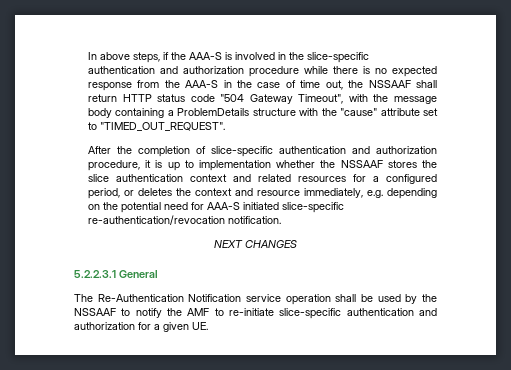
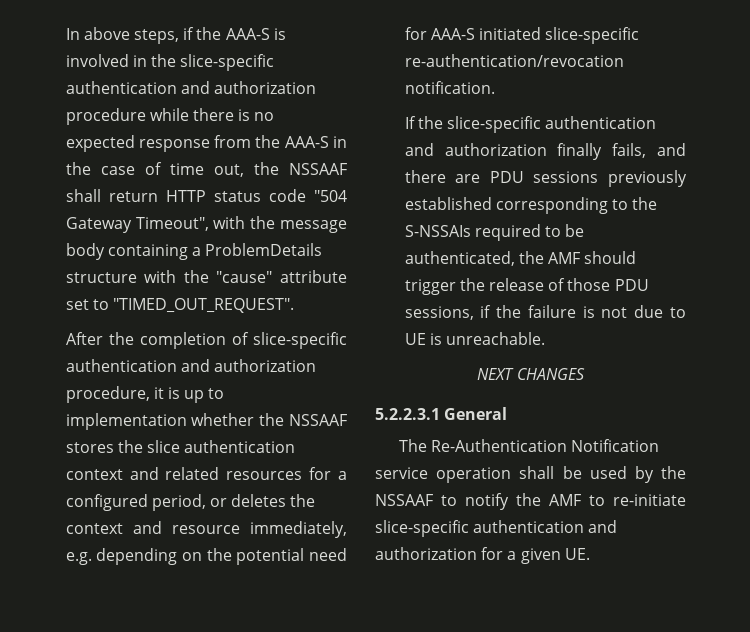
(281, 220) none -> [404,116,657,133] [404,143,686,160] [404,170,687,187] [404,197,658,214] [404,224,585,241] [404,251,637,266] [404,278,649,295] [404,305,686,320] [404,332,546,345] // If the slice-specific authentication and authorization finally fails, and there are PDU sessions previously established corresponding to the S-NSSAIs required to be authenticated, the AMF should trigger the release of those PDU sessions, if the failure is not due to UE is unreachable.

